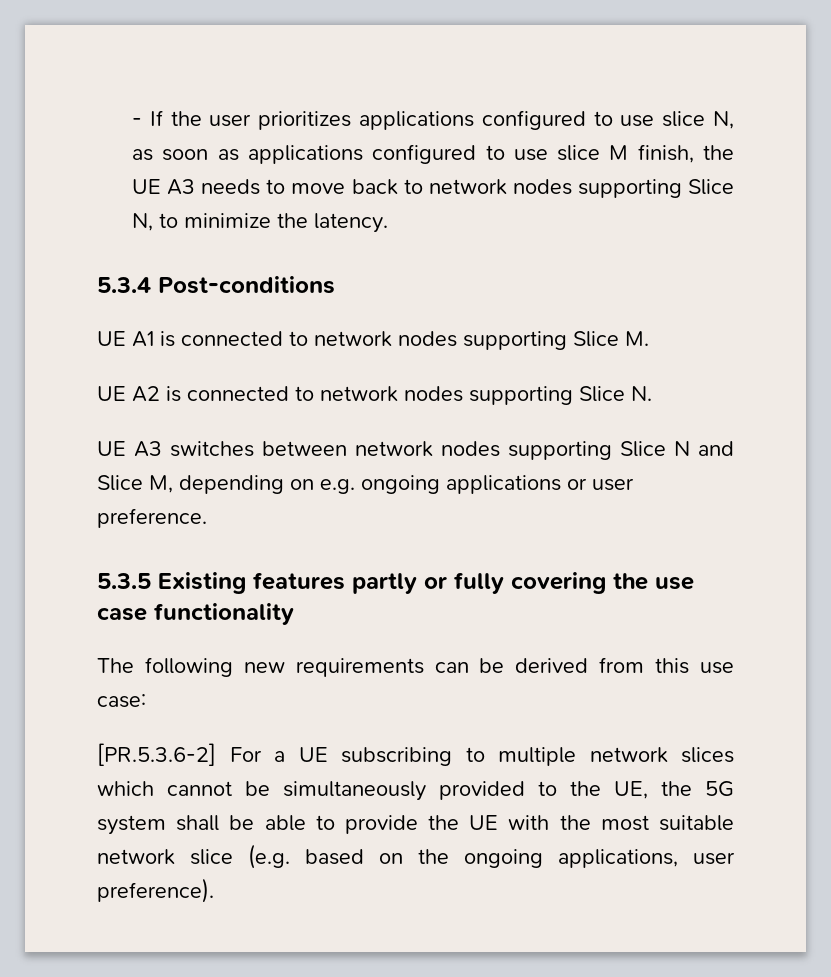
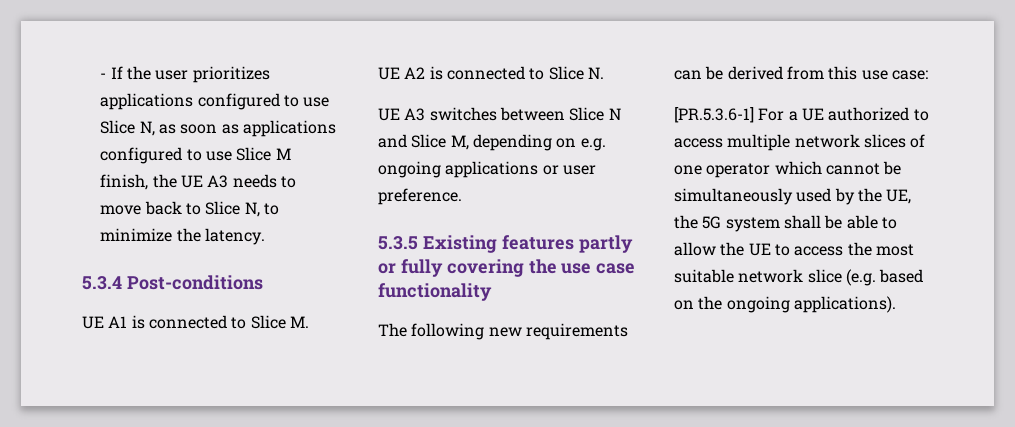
[662,111,706,127] slice -> [100,120,136,134] Slice
[557,145,601,161] slice -> [236,147,272,161] Slice
[428,179,682,198] network nodes supporting -> (202, 209) none
[314,331,567,350] network nodes supporting -> (247, 323) none
[320,386,573,405] network nodes supporting -> (545, 74) none
[355,441,612,460] network nodes supporting -> (565, 114) none
[97,743,216,766] [PR.5.3.6-2] -> [674,107,754,123] [PR.5.3.6-1]
[341,747,734,766] subscribing to multiple network slices -> [828,107,929,121] [674,134,926,151] [674,163,771,178] authorized to access multiple network slices of one operator
[439,781,557,800] provided to -> [796,188,855,205] used by
[344,815,550,834] provide the UE with -> [674,242,844,256] allow the UE to access
[558,849,735,868] [97,878,214,903] applications, user preference). -> [793,296,896,313] applications).

